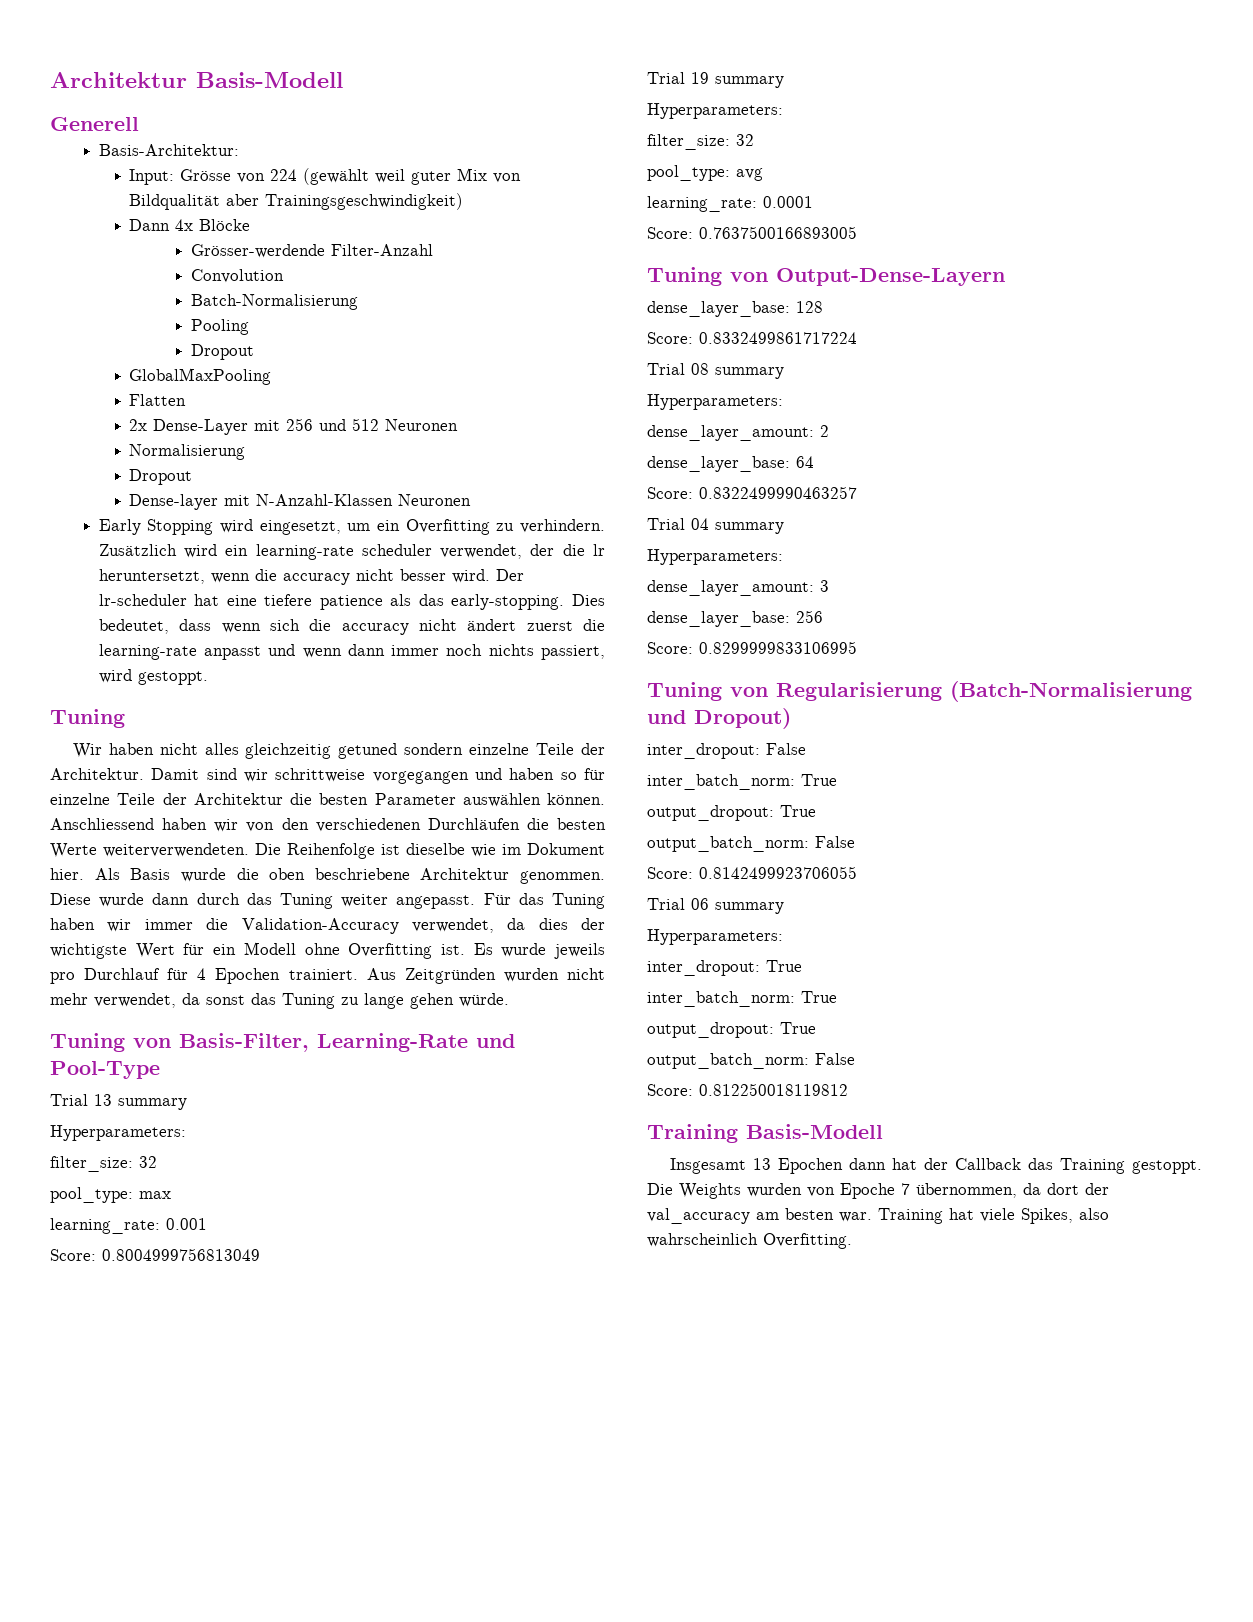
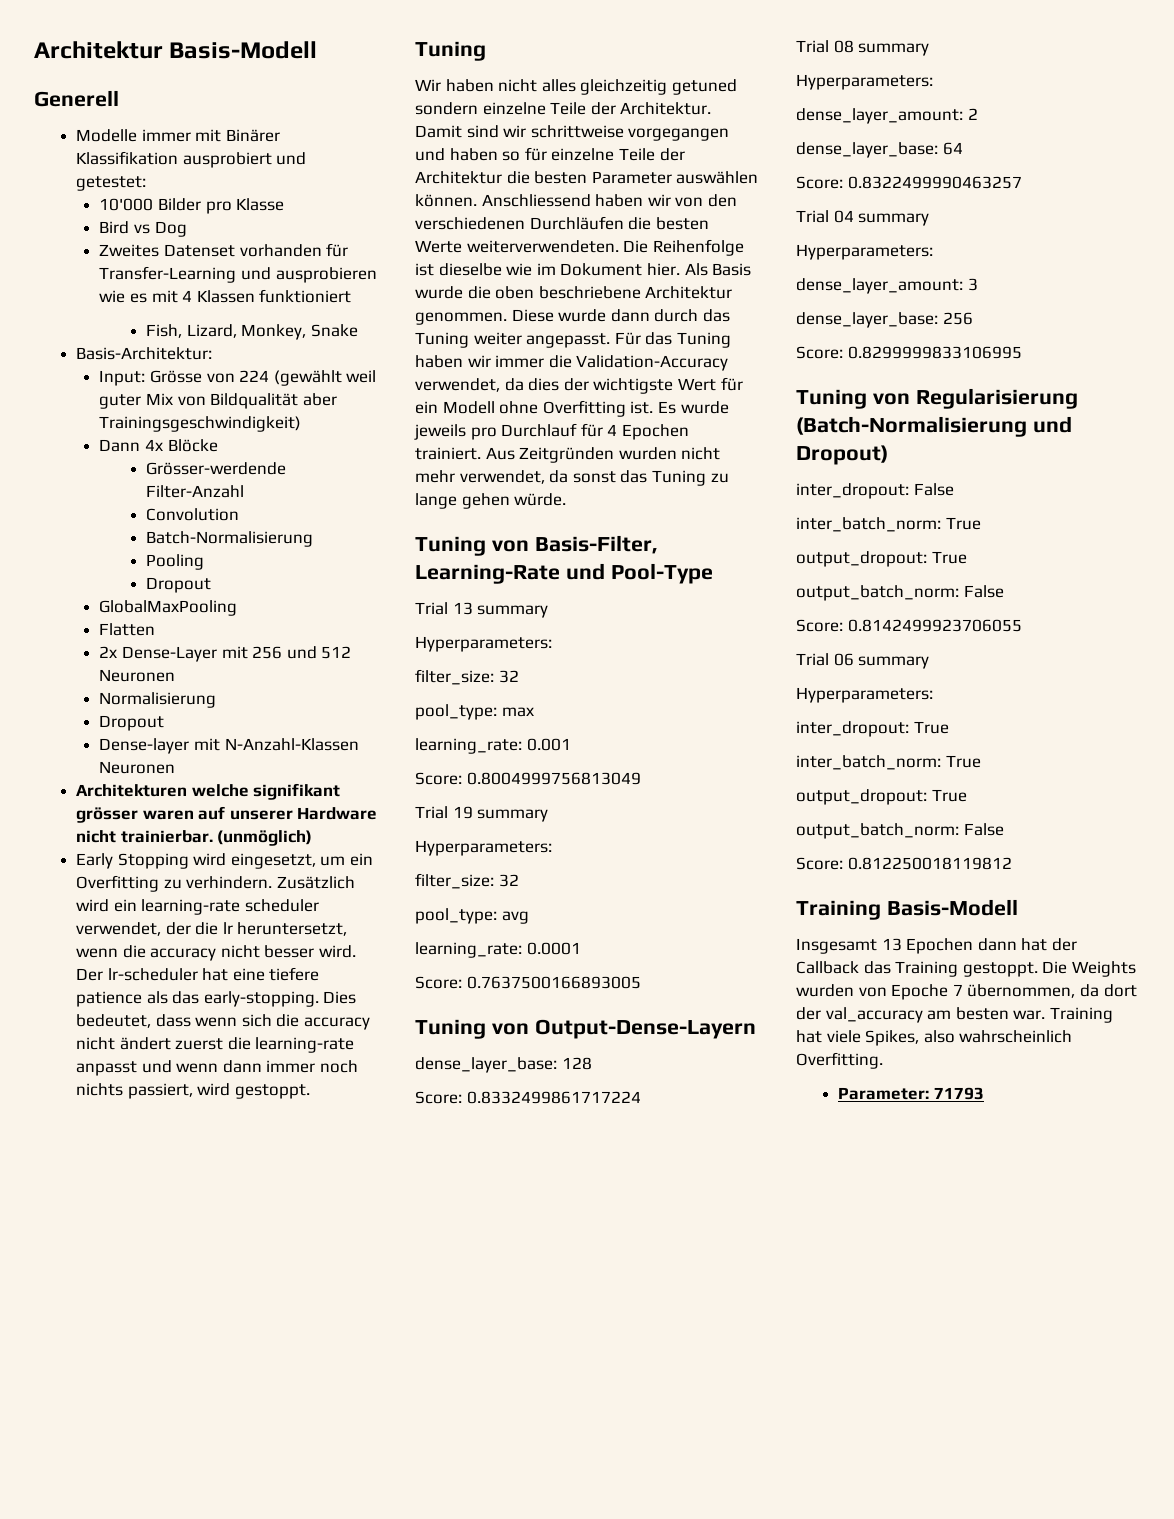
(139, 124) none -> [76,129,280,142] [76,151,307,168] [76,176,147,191] [99,198,285,214] [99,221,187,237] [99,243,349,257] [99,266,377,283] [99,289,352,303] [146,324,359,340] // Modelle immer mit Binärer Klassifikation ausprobiert und getestet: // 10'000 Bilder pro Klasse // Bird vs Dog // Zweites Datenset vorhanden für Transfer-Learning und ausprobieren wie es mit 4 Klassen funktioniert // Fish, Lizard, Monkey, Snake
(472, 500) none -> [76,783,341,800] [76,806,378,823] [76,830,313,846] // Architekturen welche signifikant grösser waren auf unserer Hardware nicht trainierbar. (unmöglich)
(852, 1241) none -> [838,1087,984,1100] // Parameter: 71793

